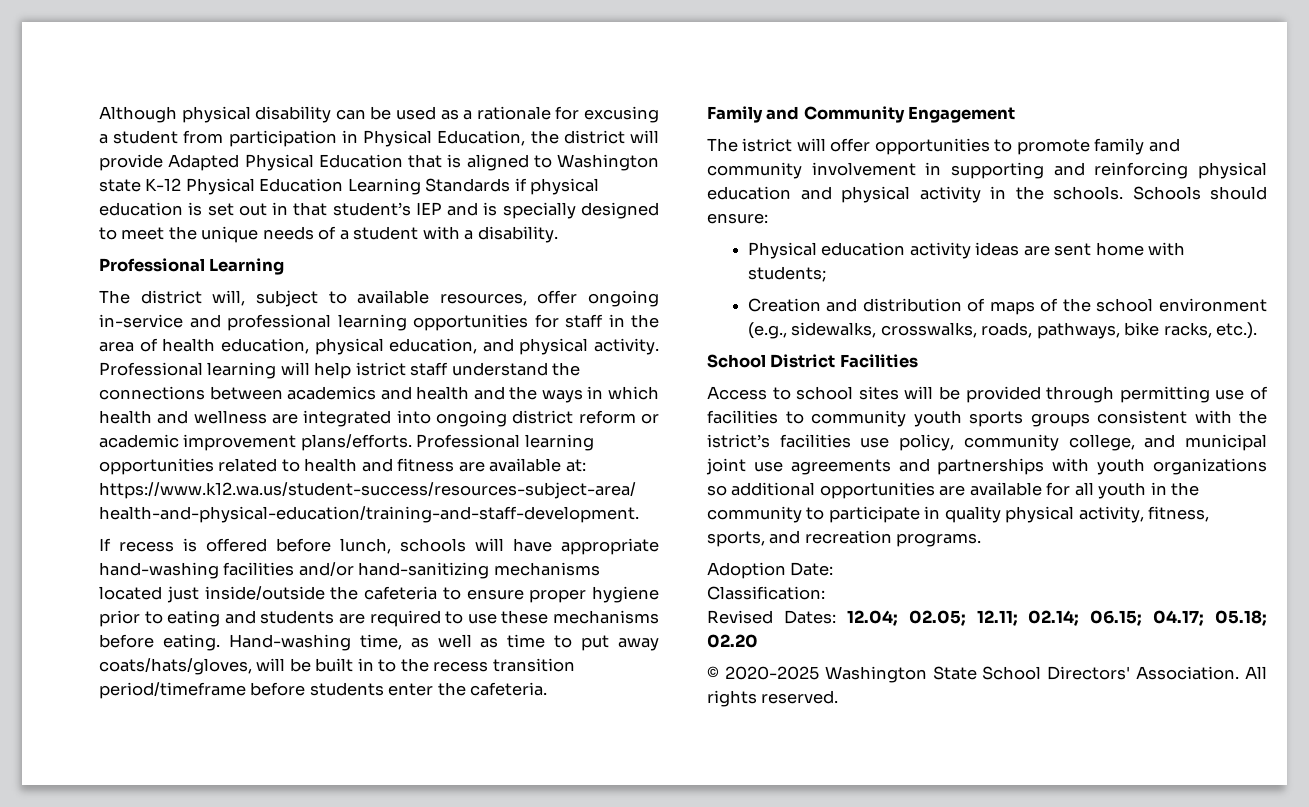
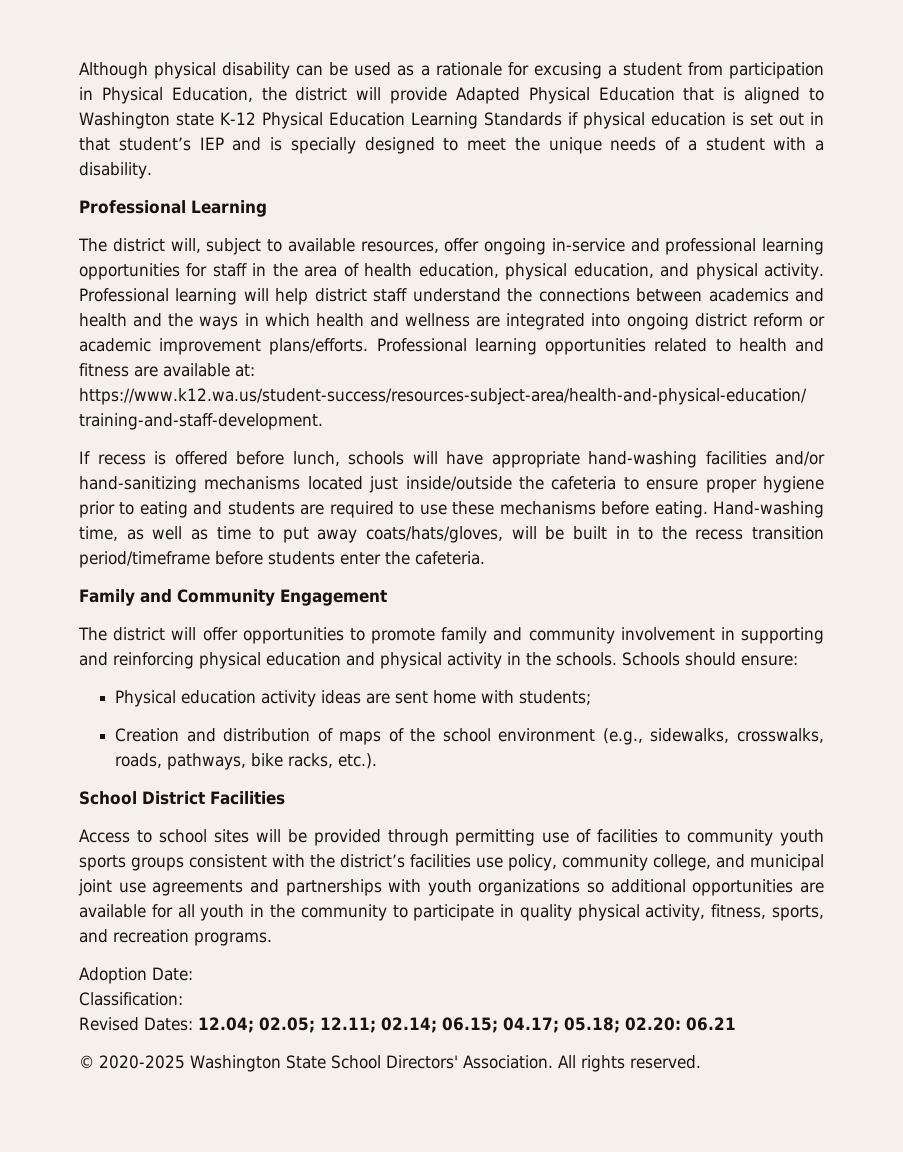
[355,362,406,376] istrict -> [314,288,367,302] district
[742,138,793,152] istrict -> [113,627,166,641] district
[707,434,770,448] istrict’s -> [340,854,405,868] district’s
[707,634,758,648] 02.20 -> [625,1017,736,1031] 02.20: 06.21

